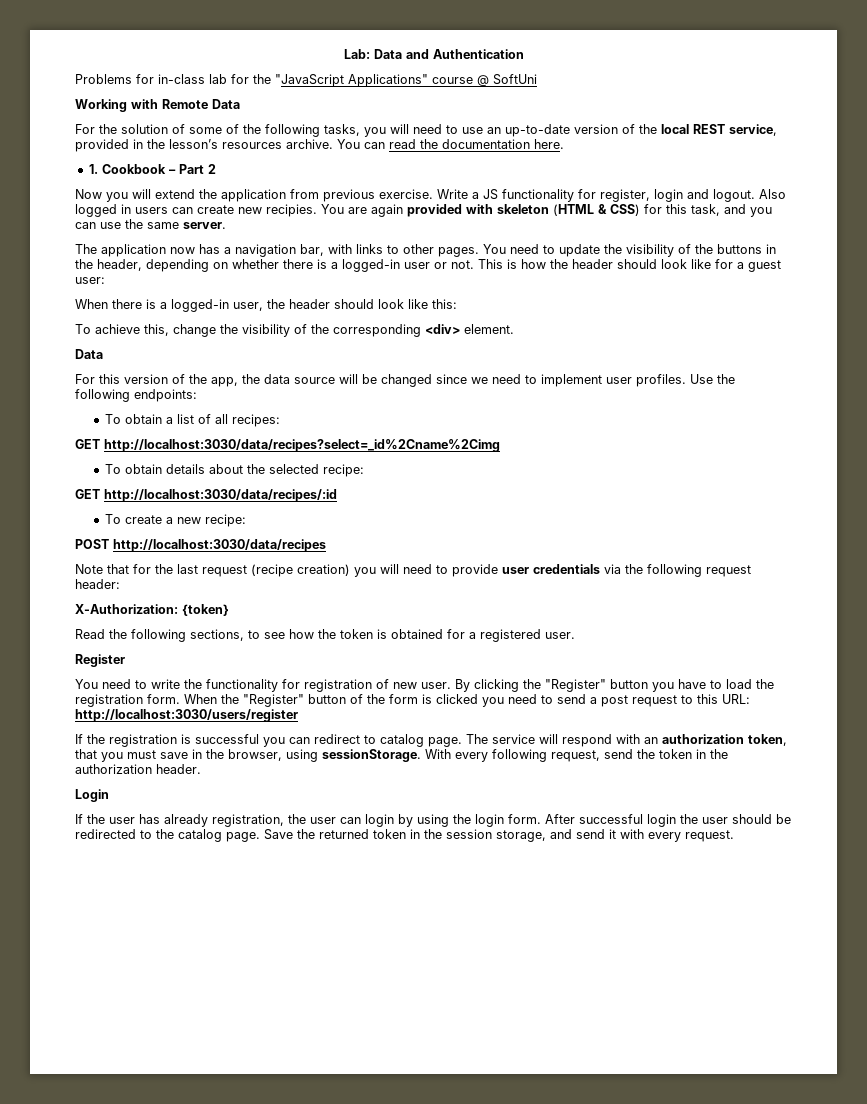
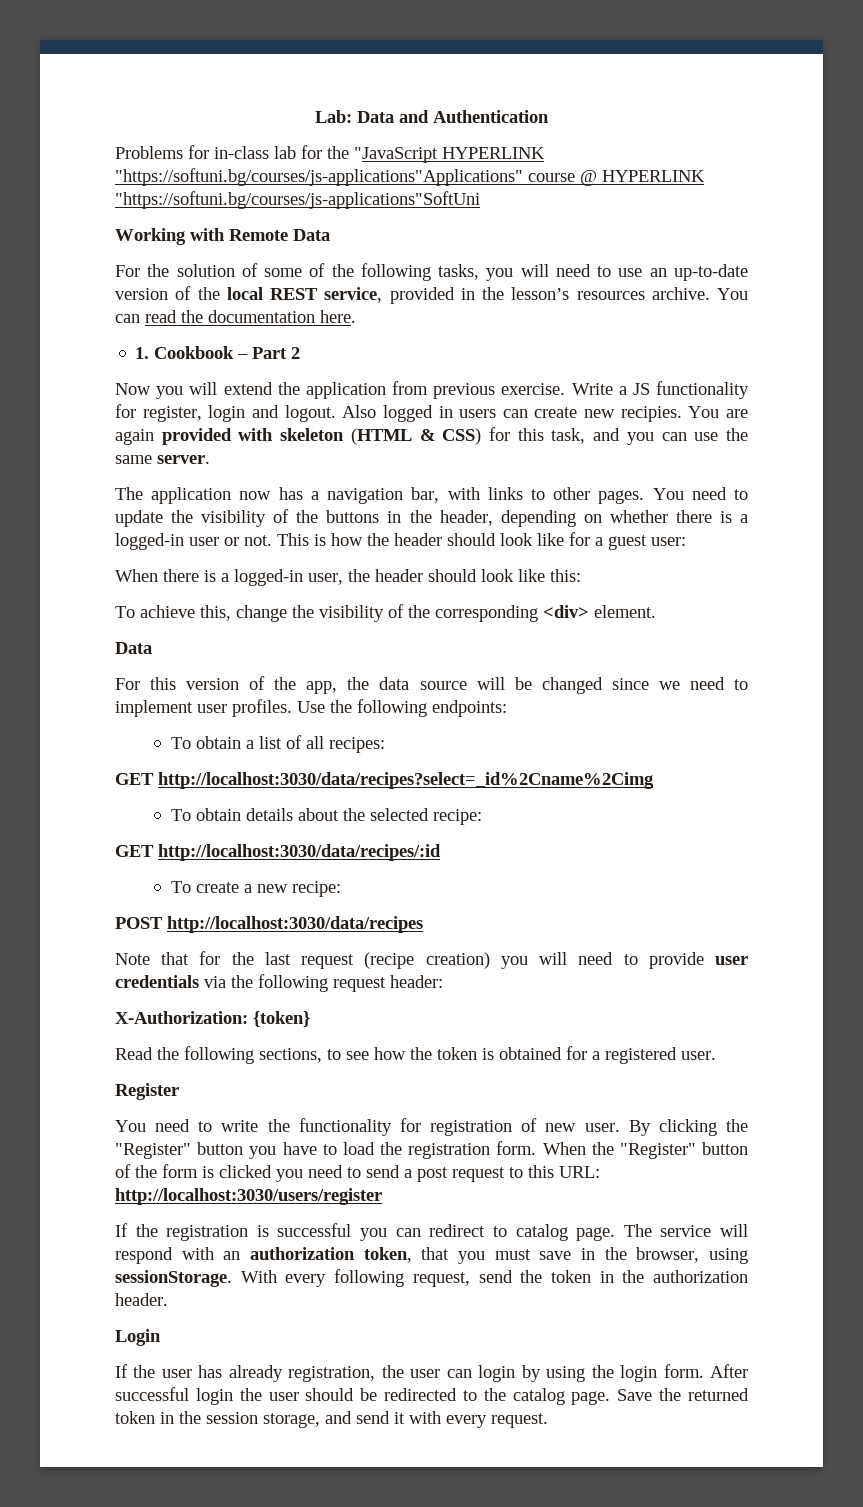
[348,74,537,87] Applications" course @ SoftUni -> [442,147,545,159] [115,168,705,186] [115,191,480,209] HYPERLINK "https://softuni.bg/courses/js-applications"Applications" course @ HYPERLINK "https://softuni.bg/courses/js-applications"SoftUni

